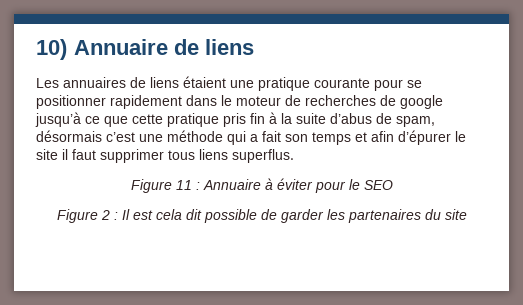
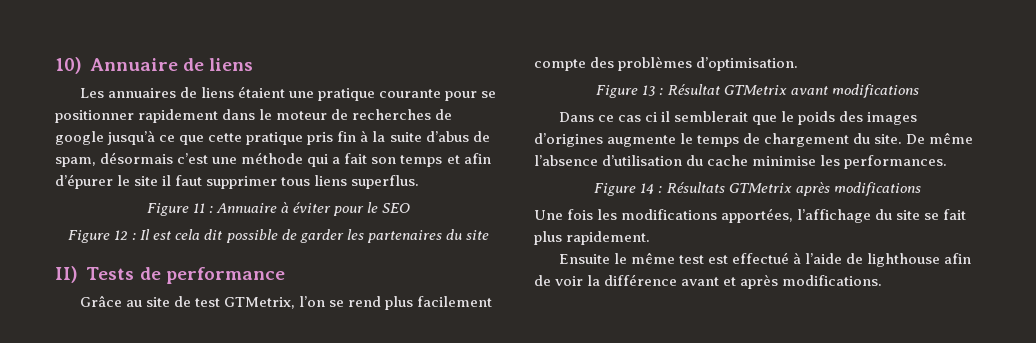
[100,210,110,220] 2 -> [114,230,129,240] 12
(467, 214) none -> [55,266,285,284] [79,295,493,310] [534,56,799,71] [596,84,919,98] [558,111,918,125] [534,132,974,147] [534,155,948,169] [594,182,921,196] [534,208,967,223] [534,231,651,245] [558,252,972,267] [534,274,883,289] // II) Tests de performance // Grâce au site de test GTMetrix, l’on se rend plus facilement compte des problèmes d’optimisation. // Figure 13 : Résultat GTMetrix avant modifications // Dans ce cas ci il semblerait que le poids des images d’origines augmente le temps de chargement du site. De même l’absence d’utilisation du cache minimise les performances. // Figure 14 : Résultats GTMetrix après modifications // Une fois les modifications apportées, l’affichage du site se fait plus rapidement. // Ensuite le même test est effectué à l’aide de lighthouse afin de voir la différence avant et après modifications.

